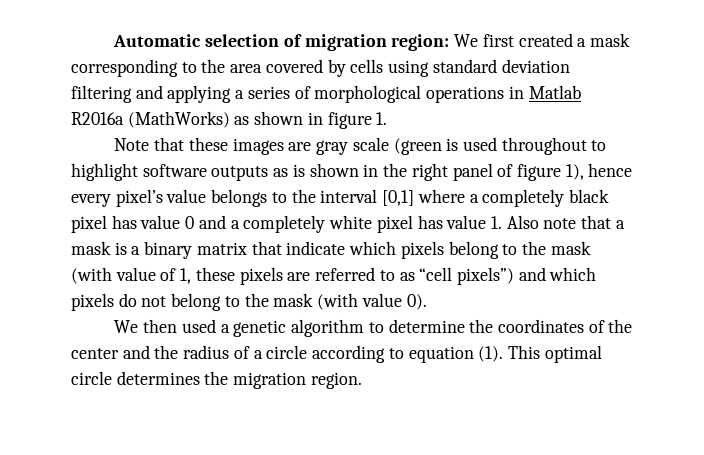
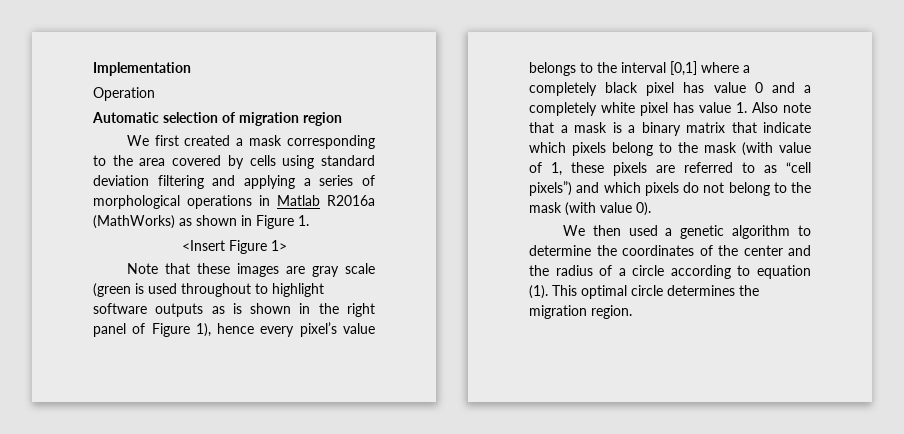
(113, 40) none -> [93,62,191,76] [93,87,155,101] Implementation // Operation //
[391,34,450,51] region: -> [303,112,342,126] region //
[327,112,388,129] figure 1. -> [256,215,309,229] [181,240,287,254] Figure 1. // <Insert Figure 1>
[516,164,561,181] figure -> [151,323,190,337] Figure

